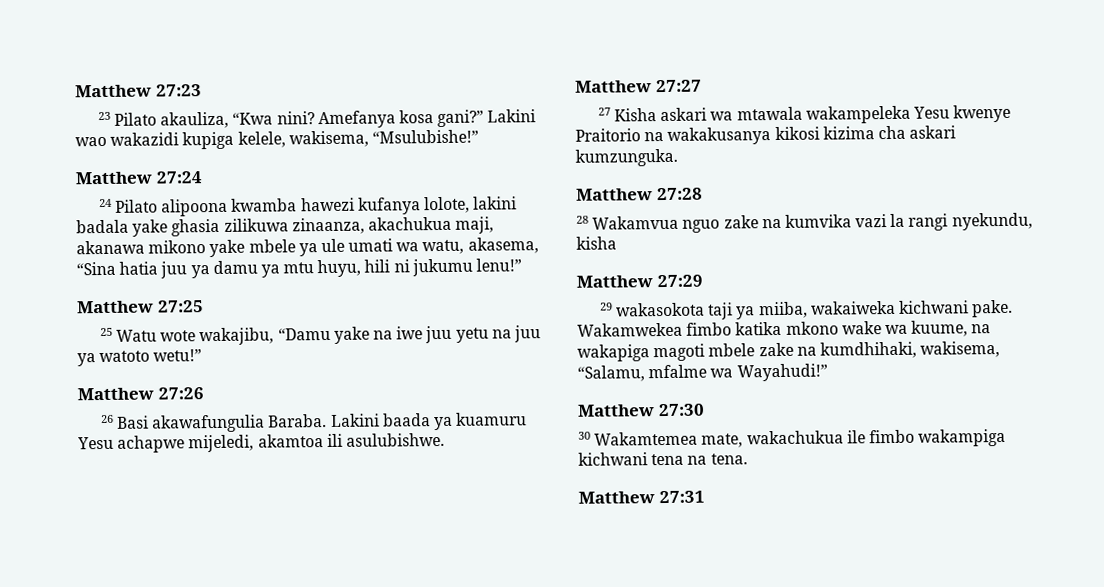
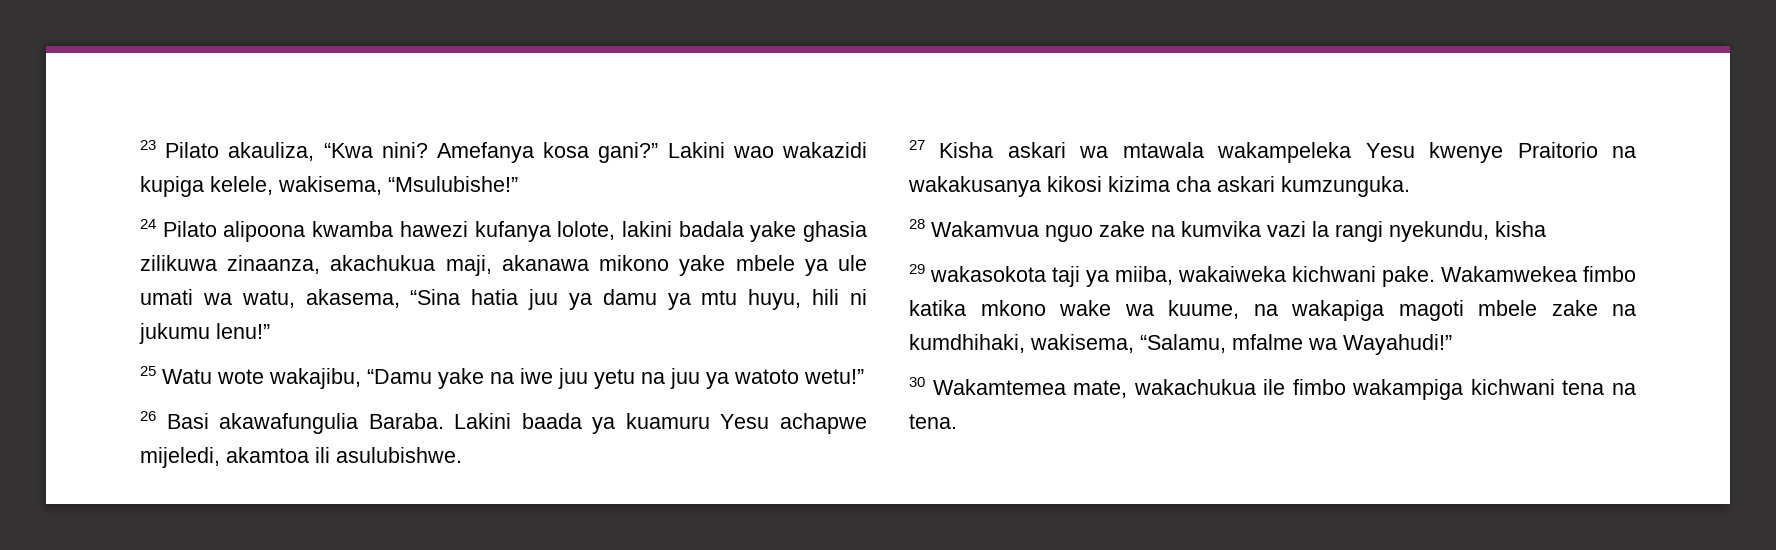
[75,84,202,98] Matthew 27:23 // -> (140, 145) none
[75,171,203,185] // Matthew 27:24 -> (518, 184) none
[77,300,204,314] // Matthew 27:25 -> (270, 331) none
[77,387,204,401] // Matthew 27:26 -> (864, 376) none
[575,79,702,93] // Matthew 27:27 -> (462, 455) none
[576,187,703,201] // Matthew 27:28 -> (1410, 186) none
[576,274,703,288] // Matthew 27:29 -> (1546, 229) none
[577,403,705,417] // Matthew 27:30 -> (1452, 344) none
[578,490,705,504] // Matthew 27:31 -> (957, 421) none

